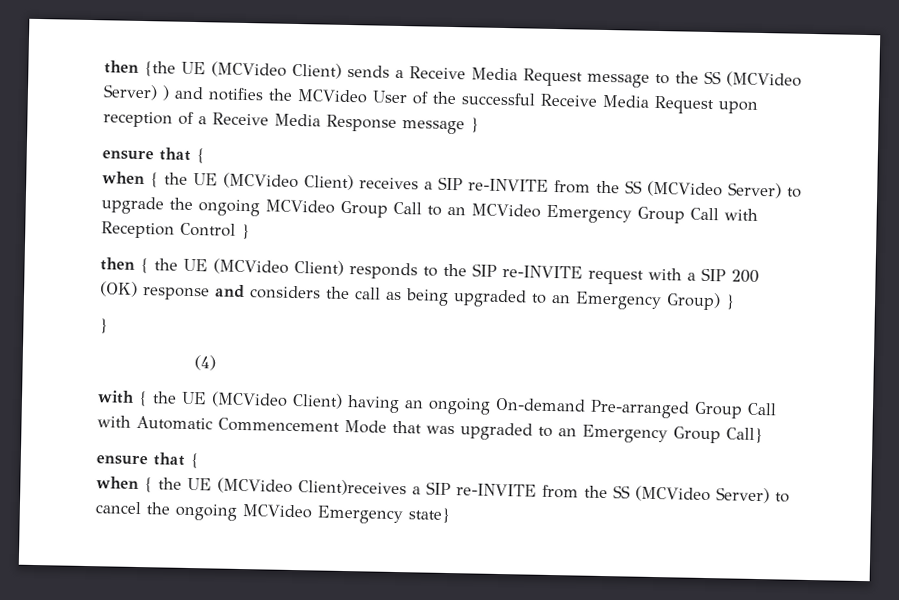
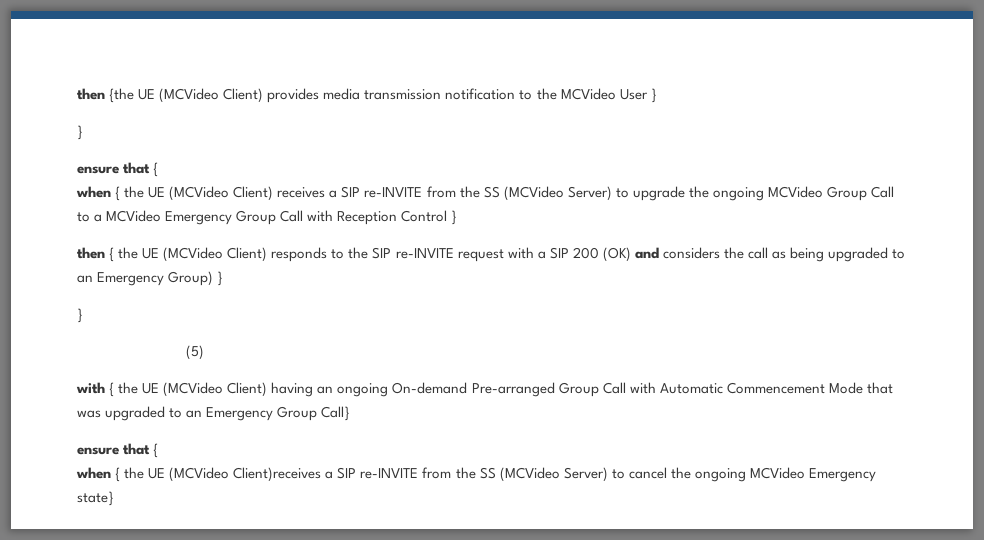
[346,64,802,88] [103,84,758,115] [103,111,465,135] sends a Receive Media Request message to the SS (MCVideo Server) ) and notifies the MCVideo User of the successful Receive Media Request upon reception of a Receive Media Response message -> [267,88,657,103] provides media transmission notification to the MCVideo User } //
[446,206,466,216] an -> [94,214,103,222] a
[142,287,210,301] response -> (631, 254) none
[194,355,217,371] (4) -> [186,345,205,360] (5)

